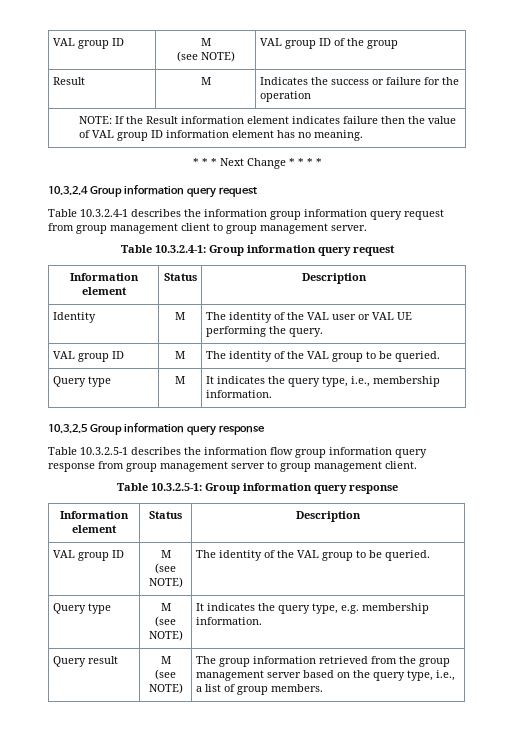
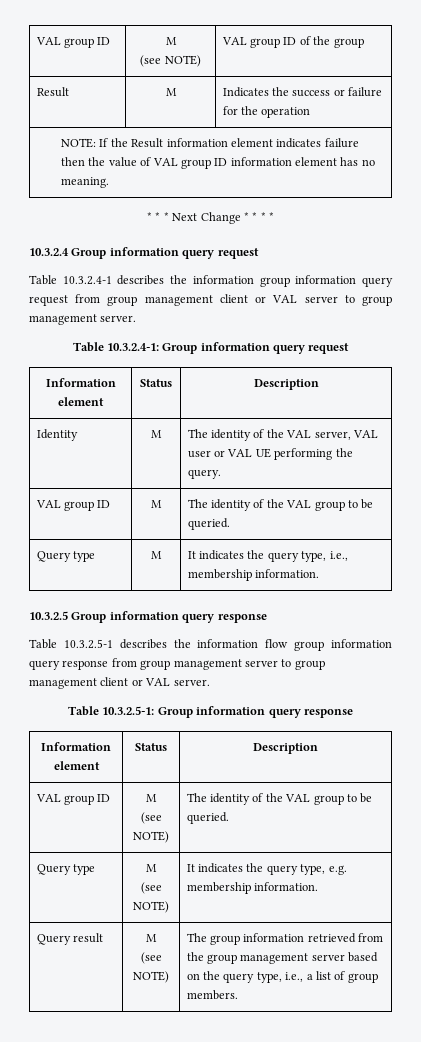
(210, 227) none -> [255,295,338,303] or VAL server
(329, 316) none -> [314,430,378,440] server, VAL
[385,461,417,469] client. -> [100,677,210,686] client or VAL server.

